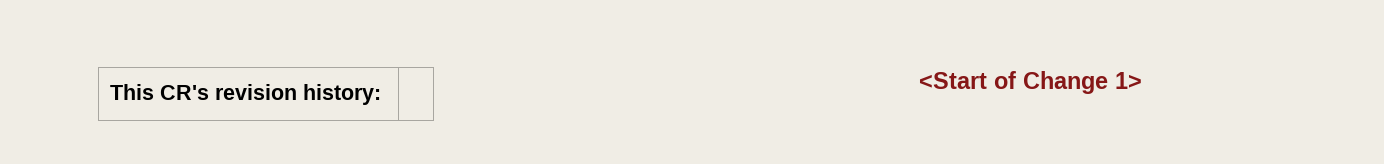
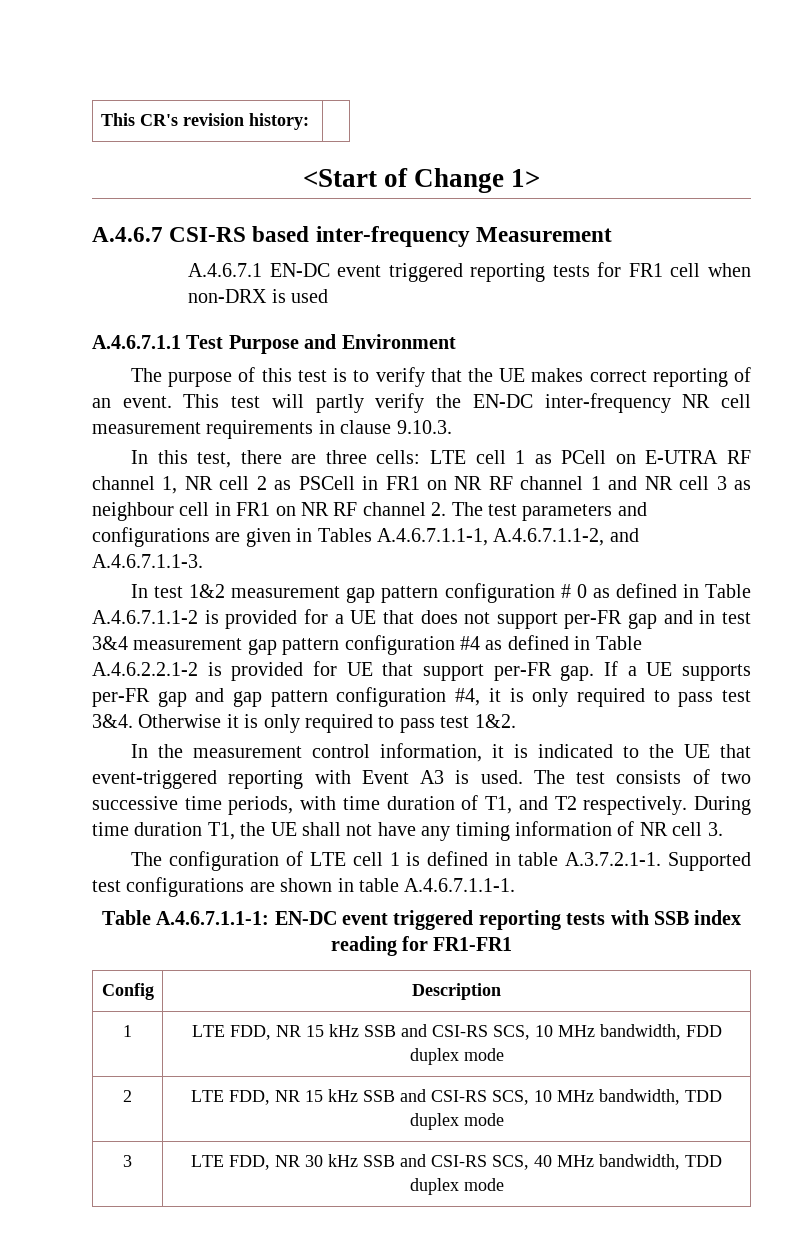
(1142, 80) none -> [92,226,612,247] [188,262,751,282] [188,289,329,303] [92,334,456,354] [131,367,751,387] [92,393,752,413] [92,420,452,439] [131,450,751,468] [92,476,752,494] [92,502,647,521] [92,527,639,547] [92,554,203,568] [131,583,751,603] [92,609,751,629] [92,635,642,655] [92,661,751,681] [92,687,752,707] [92,714,516,733] [131,743,751,762] [92,769,751,789] [92,795,752,815] [92,821,723,841] [131,851,752,871] [92,877,516,897] [101,910,742,930] [330,936,513,956] [101,983,154,1000] [412,983,501,1000] [123,1025,132,1037] [191,1024,722,1040] [409,1048,504,1065] [123,1090,132,1102] [191,1089,722,1105] [409,1113,504,1130] [123,1155,132,1167] [191,1154,722,1170] [409,1178,504,1195] // A.4.6.7 CSI-RS based inter-frequency Measurement // A.4.6.7.1 EN-DC event triggered reporting tests for FR1 cell when non-DRX is used // A.4.6.7.1.1 Test Purpose and Environment // The purpose of this test is to verify that the UE makes correct reporting of an event. This test will partly verify the EN-DC inter-frequency NR cell measurement requirements in clause 9.10.3. // In this test, there are three cells: LTE cell 1 as PCell on E-UTRA RF channel 1, NR cell 2 as PSCell in FR1 on NR RF channel 1 and NR cell 3 as neighbour cell in FR1 on NR RF channel 2. The test parameters and configurations are given in Tables A.4.6.7.1.1-1, A.4.6.7.1.1-2, and A.4.6.7.1.1-3. // In test 1&2 measurement gap pattern configuration # 0 as defined in Table A.4.6.7.1.1-2 is provided for a UE that does not support per-FR gap and in test 3&4 measurement gap pattern configuration #4 as defined in Table A.4.6.2.2.1-2 is provided for UE that support per-FR gap. If a UE supports per-FR gap and gap pattern configuration #4, it is only required to pass test 3&4. Otherwise it is only required to pass test 1&2. // In the measurement control information, it is indicated to the UE that event-triggered reporting with Event A3 is used. The test consists of two successive time periods, with time duration of T1, and T2 respectively. During time duration T1, the UE shall not have any timing information of NR cell 3. // The configuration of LTE cell 1 is defined in table A.3.7.2.1-1. Supported test configurations are shown in table A.4.6.7.1.1-1. // Table A.4.6.7.1.1-1: EN-DC event triggered reporting tests with SSB index reading for FR1-FR1 // Config | Description // 1 | LTE FDD, NR 15 kHz SSB and CSI-RS SCS, 10 MHz bandwidth, FDD duplex mode // 2 | LTE FDD, NR 15 kHz SSB and CSI-RS SCS, 10 MHz bandwidth, TDD duplex mode // 3 | LTE FDD, NR 30 kHz SSB and CSI-RS SCS, 40 MHz bandwidth, TDD duplex mode

